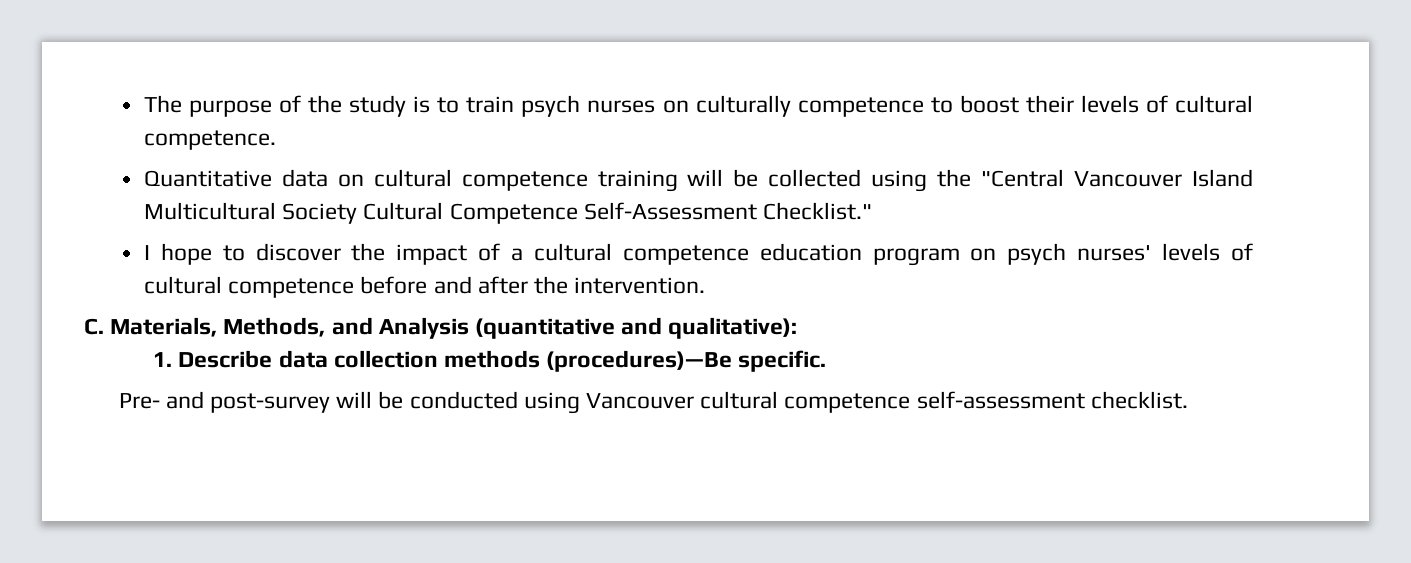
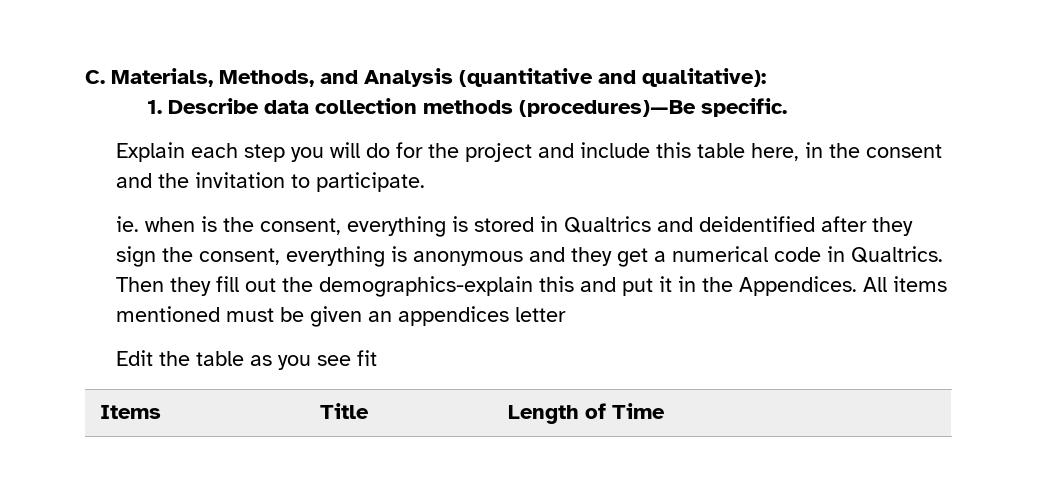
[143,95,1254,117] [143,130,276,150] [143,169,1254,192] [143,202,872,224] [143,243,1253,266] [143,276,706,298] The purpose of the study is to train psych nurses on culturally competence to boost their levels of cultural competence. // Quantitative data on cultural competence training will be collected using the "Central Vancouver Island Multicultural Society Cultural Competence Self-Assessment Checklist." // I hope to discover the impact of a cultural competence education program on psych nurses' levels of cultural competence before and after the intervention. // -> (85, 77) none
[118,391,1188,414] Pre- and post-survey will be conducted using Vancouver cultural competence self-assessment checklist. -> [116,142,943,162] [116,172,426,192] [116,216,914,237] [116,246,944,267] [116,276,948,297] [116,306,567,327] [116,350,378,370] [99,405,161,419] [319,403,369,419] [507,403,665,424] Explain each step you will do for the project and include this table here, in the consent and the invitation to participate. // ie. when is the consent, everything is stored in Qualtrics and deidentified after they sign the consent, everything is anonymous and they get a numerical code in Qualtrics. Then they fill out the demographics-explain this and put it in the Appendices. All items mentioned must be given an appendices letter // Edit the table as you see fit // Items | Title | Length of Time

